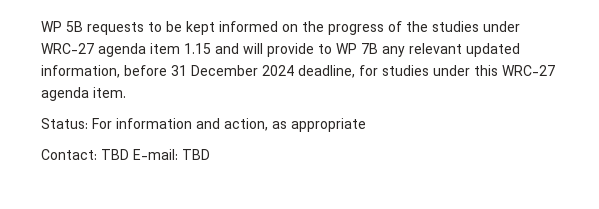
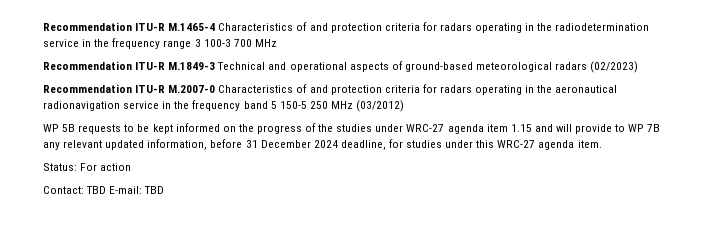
(41, 26) none -> [43,22,650,33] [43,38,277,49] [43,61,639,73] [43,84,618,95] [43,100,405,112] Recommendation ITU-R M.1465-4 Characteristics of and protection criteria for radars operating in the radiodetermination service in the frequency range 3 100-3 700 MHz // Recommendation ITU-R M.1849-3 Technical and operational aspects of ground-based meteorological radars (02/2023) // Recommendation ITU-R M.2007-0 Characteristics of and protection criteria for radars operating in the aeronautical radionavigation service in the frequency band 5 150-5 250 MHz (03/2012) //
[116,118,366,132] information and action, as appropriate -> [100,163,132,171] action

